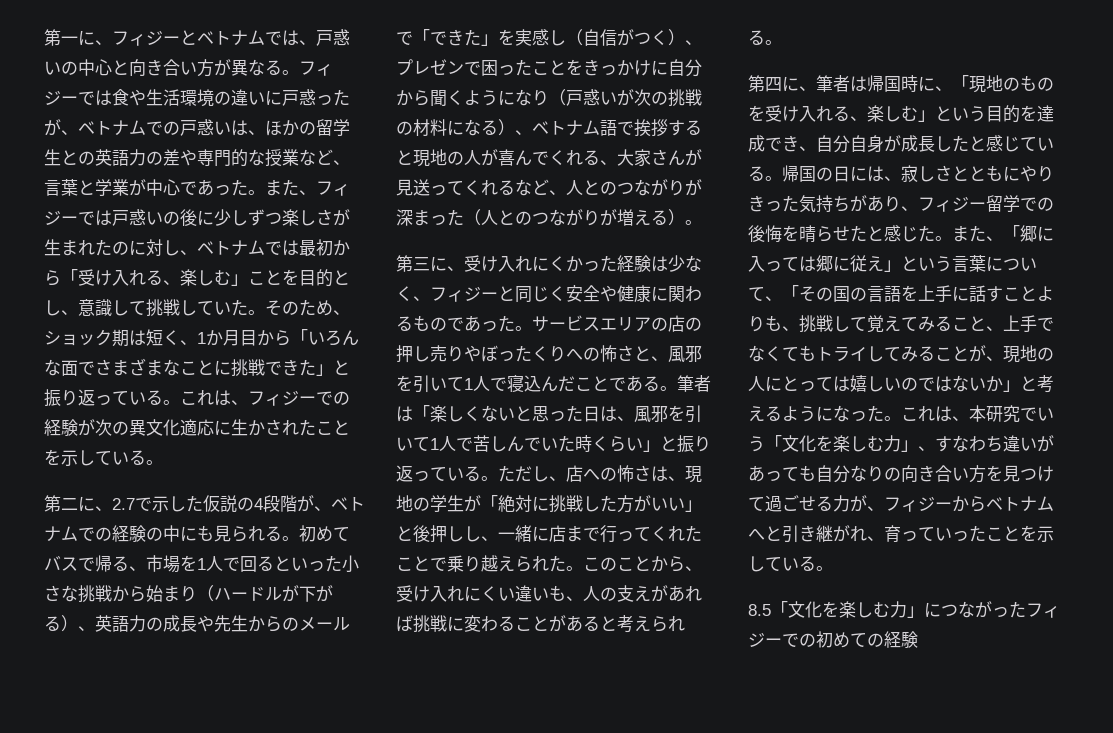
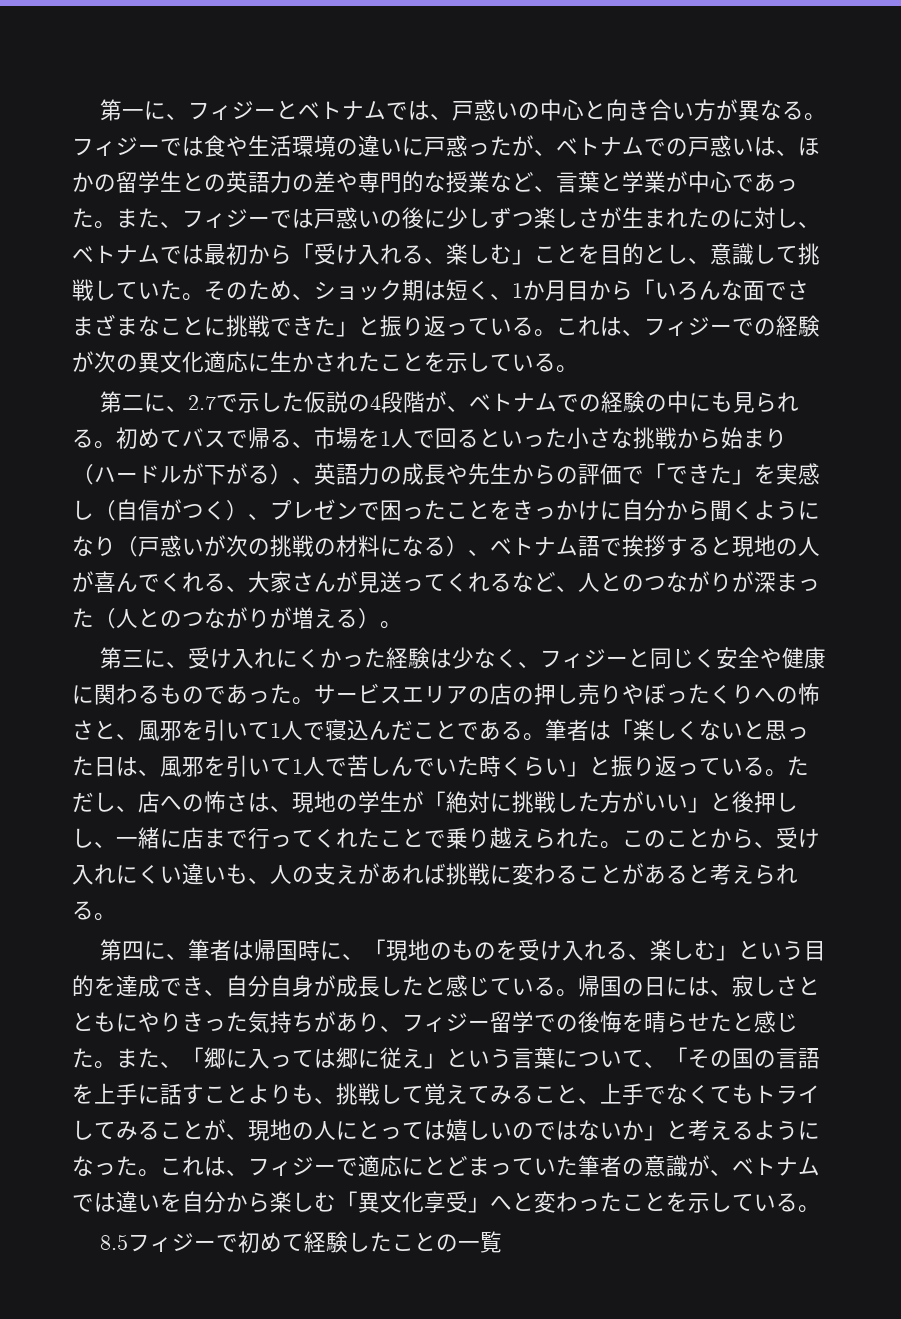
[299,617,350,631] メール -> [578,463,622,485] 評価
[969,405,1054,423] [748,435,1054,452] [748,465,1054,483] [748,495,1054,512] [748,525,952,543] 本研究でいう「文化を楽しむ力」、すなわち違いがあっても自分なりの向き合い方を見つけて過ごせる力が、フィジーからベトナムへと引き継がれ、育ってい -> [248,1155,820,1177] [72,1191,578,1213] フィジーで適応にとどまっていた筆者の意識が、ベトナムでは違いを自分から楽しむ「異文化享受」へと変わ
[771,601,1060,618] [748,631,918,648] 「文化を楽しむ力」につながったフィジーでの初めての経験 -> [128,1231,503,1253] フィジーで初めて経験したことの一覧

